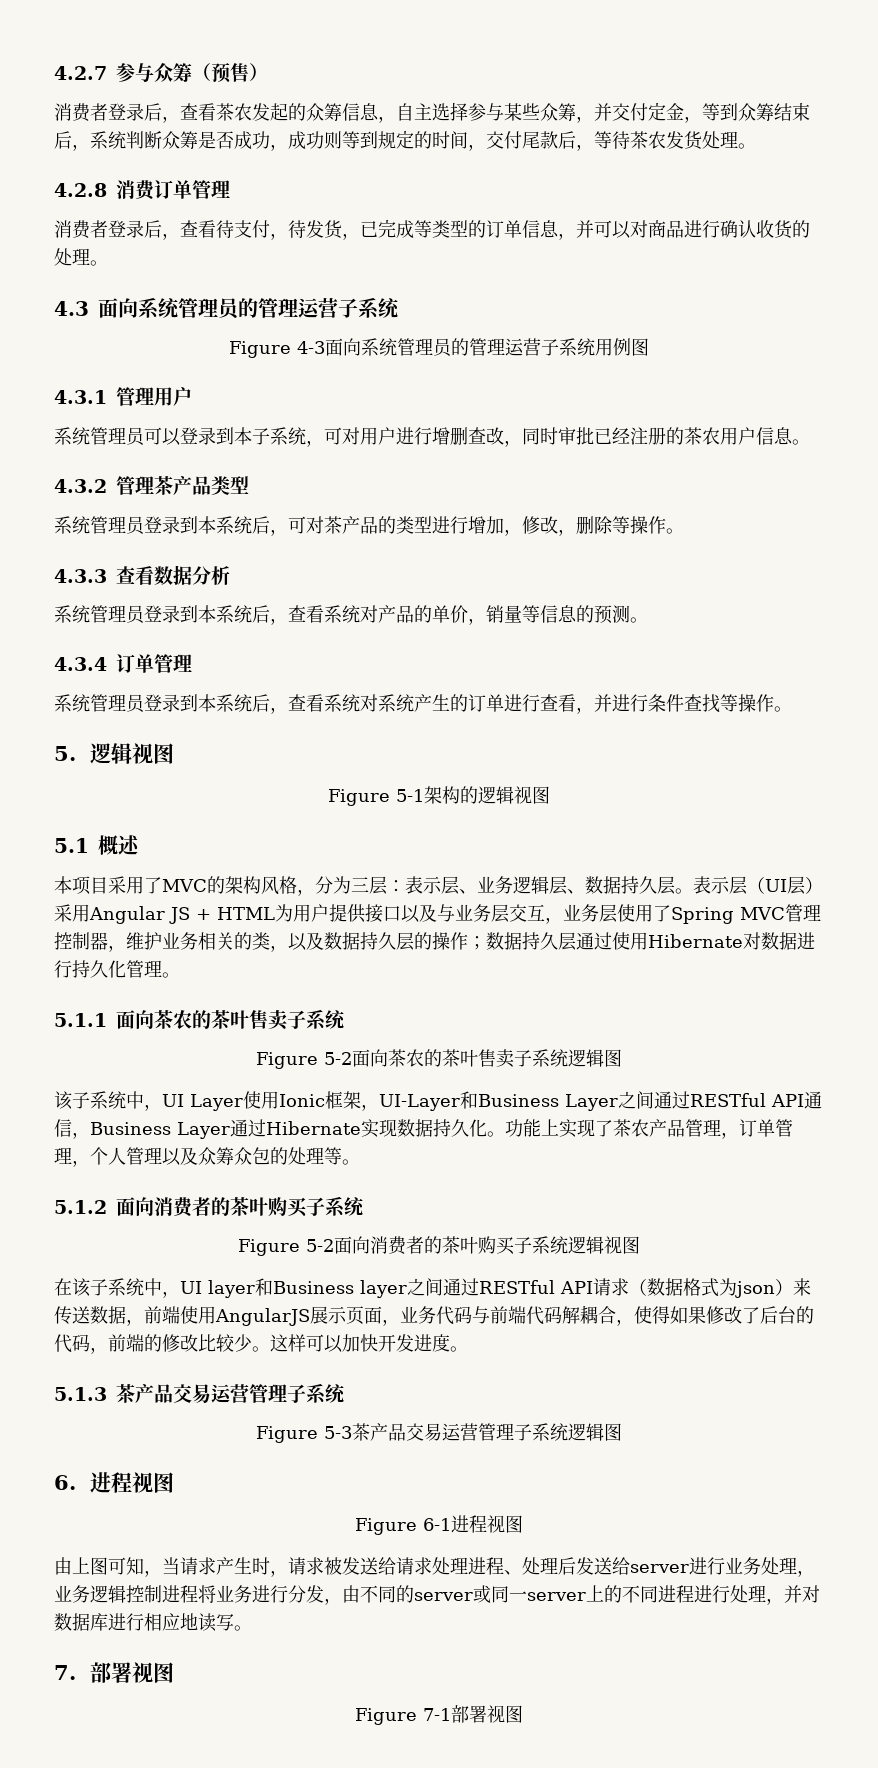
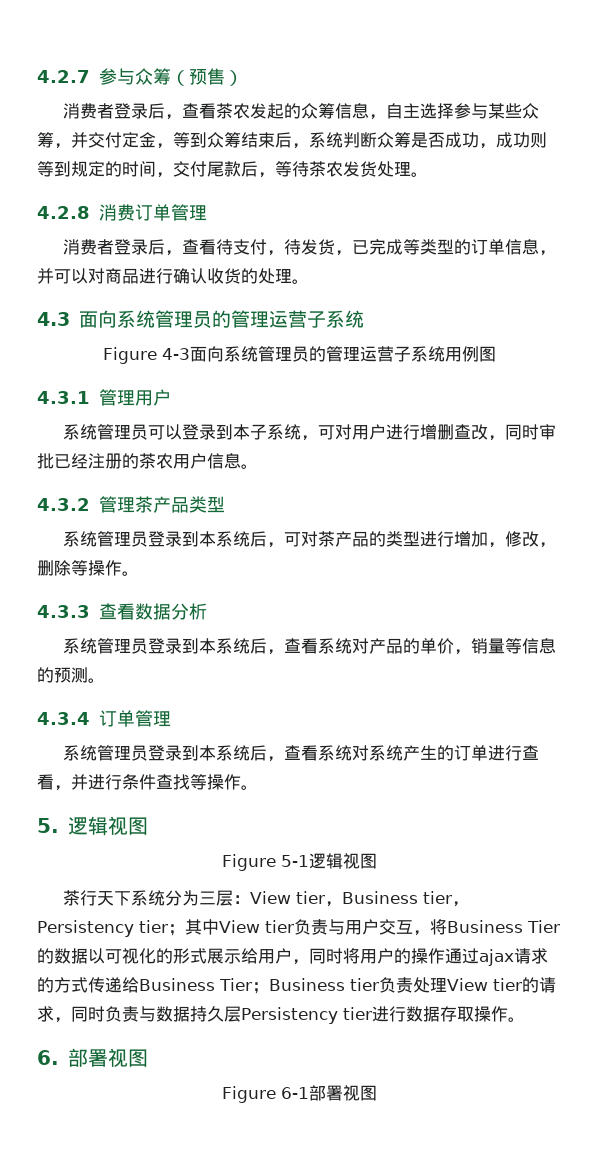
[424,786,550,804] [54,835,140,855] [54,876,823,896] [54,904,821,924] [54,932,815,952] [54,960,180,978] [54,1009,345,1030] [256,1049,622,1069] [54,1091,822,1111] [54,1119,793,1139] [54,1147,360,1167] [54,1196,364,1217] [238,1236,640,1256] [54,1278,811,1298] [54,1305,814,1326] [54,1334,468,1354] [54,1383,345,1404] [256,1423,622,1443] [54,1472,174,1493] [355,1515,523,1535] [54,1557,815,1577] [54,1585,820,1605] [54,1613,252,1632] [54,1665,76,1680] 架构的逻辑视图 // 5.1概述 // 本项目采用了MVC的架构风格，分为三层：表示层、业务逻辑层、数据持久层。表示层（UI层）采用Angular JS + HTML为用户提供接口以及与业务层交互，业务层使用了Spring MVC管理控制器，维护业务相关的类，以及数据持久层的操作；数据持久层通过使用Hibernate对数据进行持久化管理。 // 5.1.1面向茶农的茶叶售卖子系统 // Figure 5-2面向茶农的茶叶售卖子系统逻辑图 // 该子系统中，UI Layer使用Ionic框架，UI-Layer和Business Layer之间通过RESTful API通信，Business Layer通过Hibernate实现数据持久化。功能上实现了茶农产品管理，订单管理，个人管理以及众筹众包的处理等。 // 5.1.2面向消费者的茶叶购买子系统 // Figure 5-2面向消费者的茶叶购买子系统逻辑视图 // 在该子系统中，UI layer和Business layer之间通过RESTful API请求（数据格式为json）来传送数据，前端使用AngularJS展示页面，业务代码与前端代码解耦合，使得如果修改了后台的代码，前端的修改比较少。这样可以加快开发进度。 // 5.1.3茶产品交易运营管理子系统 // Figure 5-3茶产品交易运营管理子系统逻辑图 // 6.进程视图 // Figure 6-1进程视图 // 由上图可知，当请求产生时，请求被发送给请求处理进程、处理后发送给server进行业务处理，业务逻辑控制进程将业务进行分发，由不同的server或同一server上的不同进程进行处理，并对数据库进行相应地读写。 // 7. -> [308,853,377,869] [63,890,470,907] [37,919,560,937] [37,948,548,966] [37,977,556,994] [37,1006,525,1024] [37,1050,59,1065] 逻辑视图 // 茶行天下系统分为三层：View tier，Business tier，Persistency tier；其中View tier负责与用户交互，将Business Tier的数据以可视化的形式展示给用户，同时将用户的操作通过ajax请求的方式传递给Business Tier；Business tier负责处理View tier的请求，同时负责与数据持久层Persistency tier进行数据存取操作。 // 6.
[423,1708,451,1721] 7-1 -> [280,1087,309,1099] 6-1

